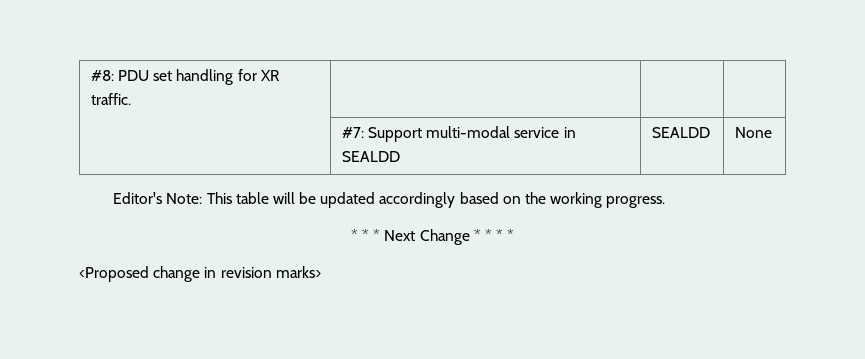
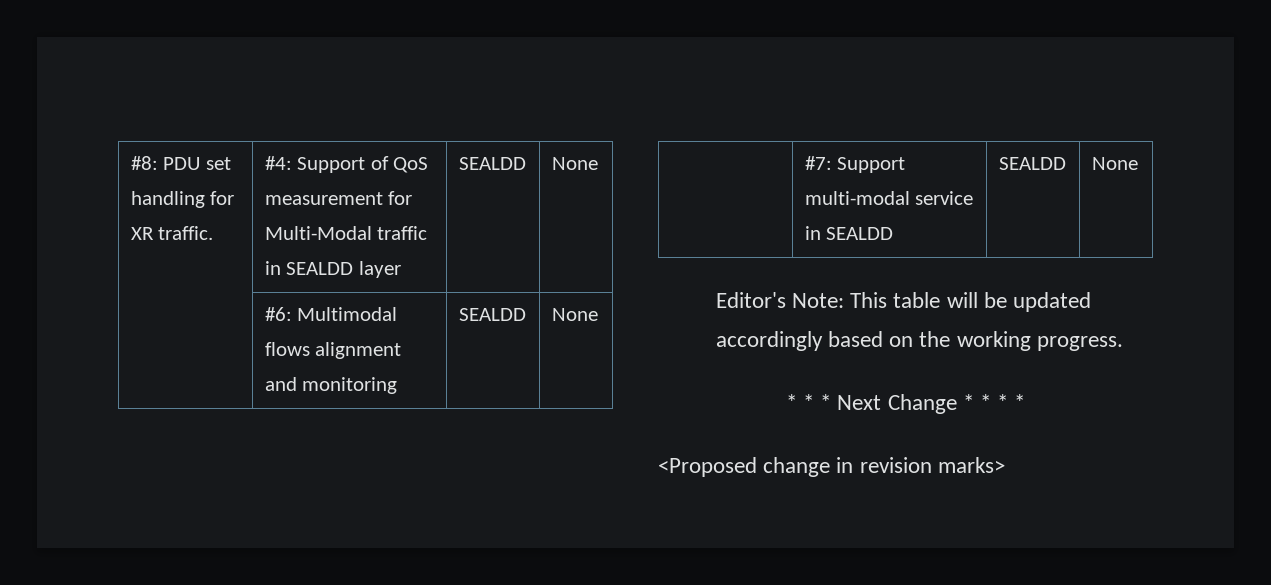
(131, 99) | | -> [264,156,429,173] [264,191,413,205] [264,226,428,240] [264,261,401,278] [458,157,526,170] [551,157,598,170] [264,307,398,321] [264,342,402,359] [264,377,398,394] [458,308,526,321] [551,308,598,321] #4: Support of QoS measurement for Multi-Modal traffic in SEALDD layer | SEALDD | None // | #6: Multimodal flows alignment and monitoring | SEALDD | None

